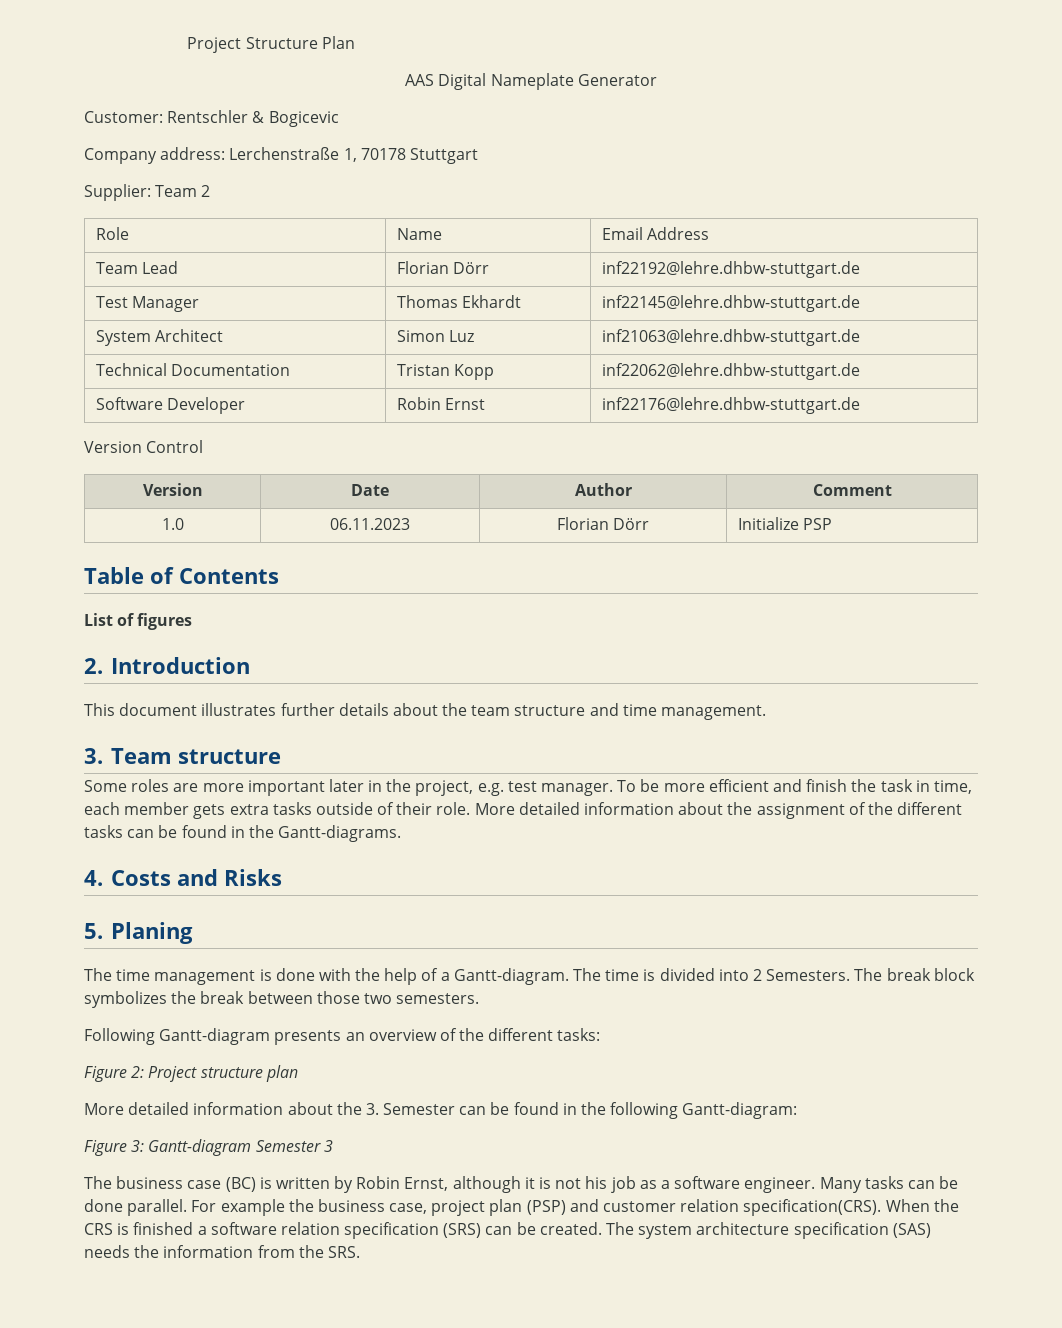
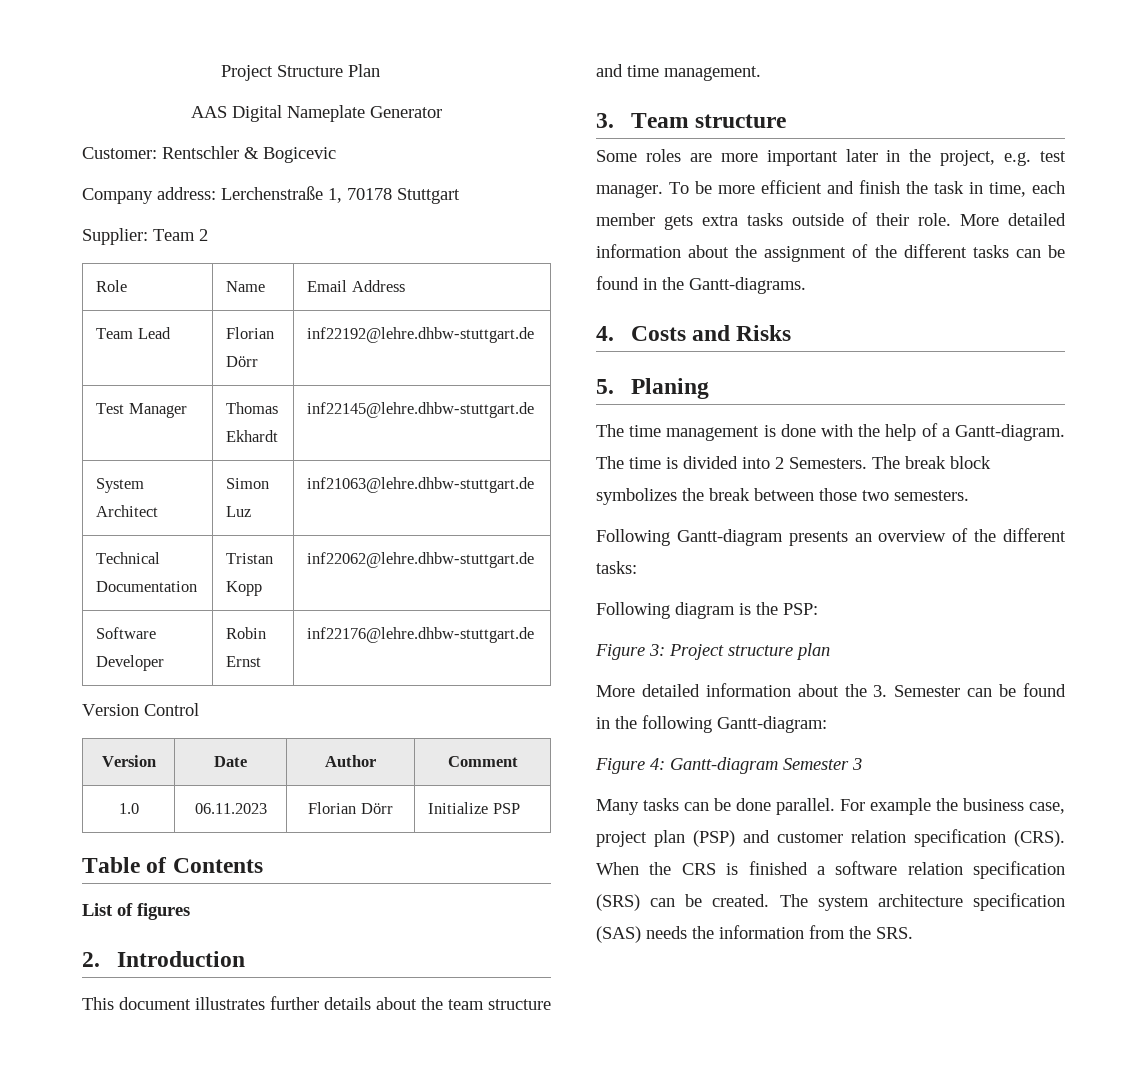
[84,1066,145,1082] // Figure 2: -> [596,602,818,619] [595,644,665,660] // Following diagram is the PSP: // Figure 3:
[131,1140,145,1152] 3: -> [650,758,665,770] 4:
[84,1176,816,1193] The business case (BC) is written by Robin Ernst, although it is not his job as a software engineer. -> (862, 764) none
[743,1199,882,1216] specification(CRS). -> [914,829,1065,847] specification (CRS).

